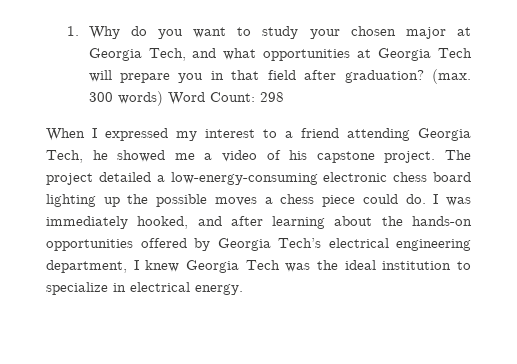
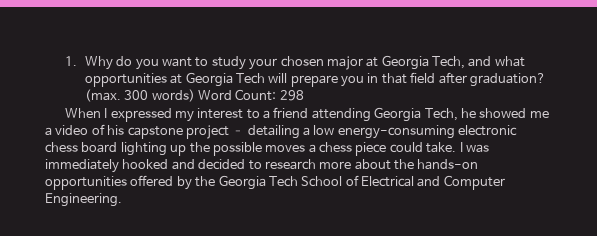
[384,150,472,163] [46,172,318,185] project. The project detailed a low-energy-consuming -> [185,125,455,139] project – detailing a low energy-consuming
[405,194,426,204] do. -> [426,142,457,153] take.
[137,216,326,229] hooked, and after learning -> [122,159,352,170] hooked and decided to research more
[217,238,471,251] [46,260,472,273] [46,282,243,295] Georgia Tech’s electrical engineering department, I knew Georgia Tech was the ideal institution to specialize in electrical energy. -> [195,175,505,190] [45,193,122,207] the Georgia Tech School of Electrical and Computer Engineering.

